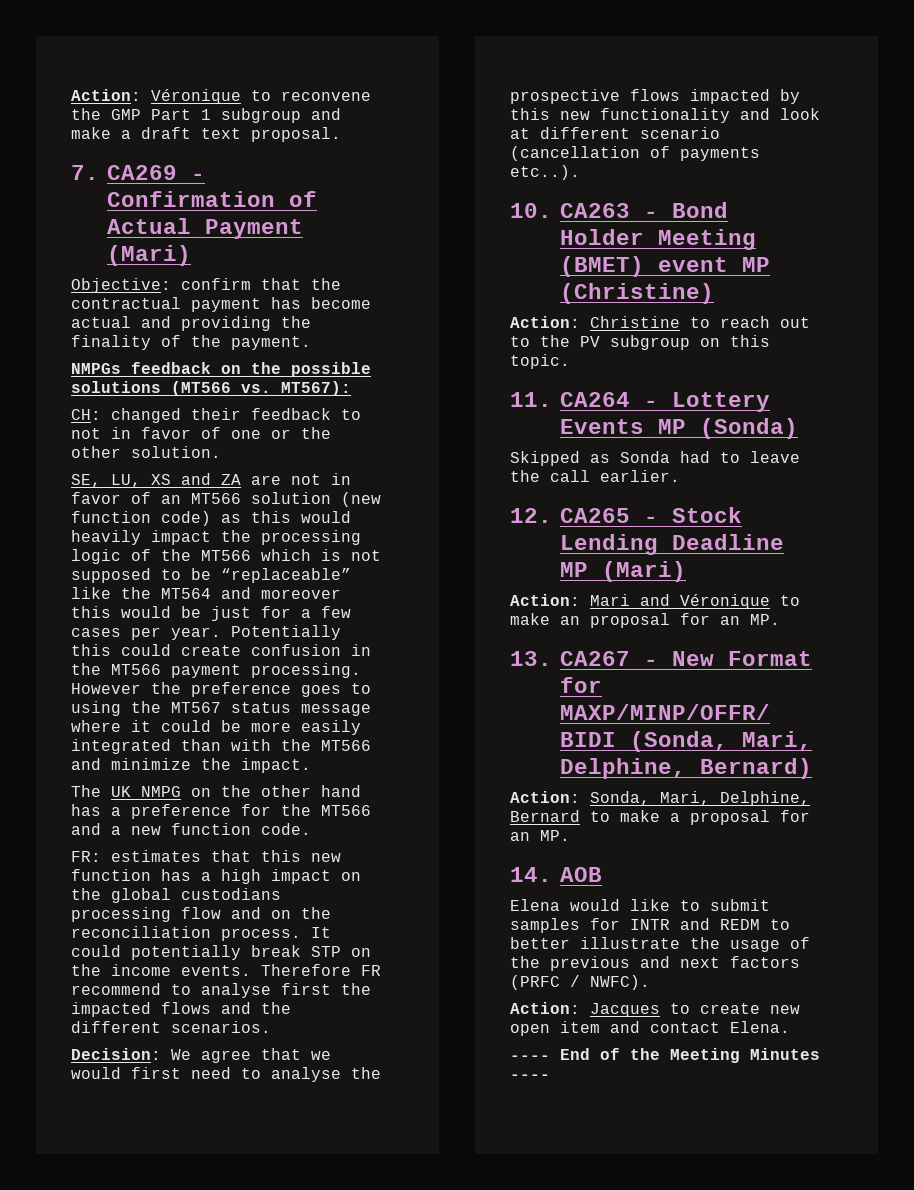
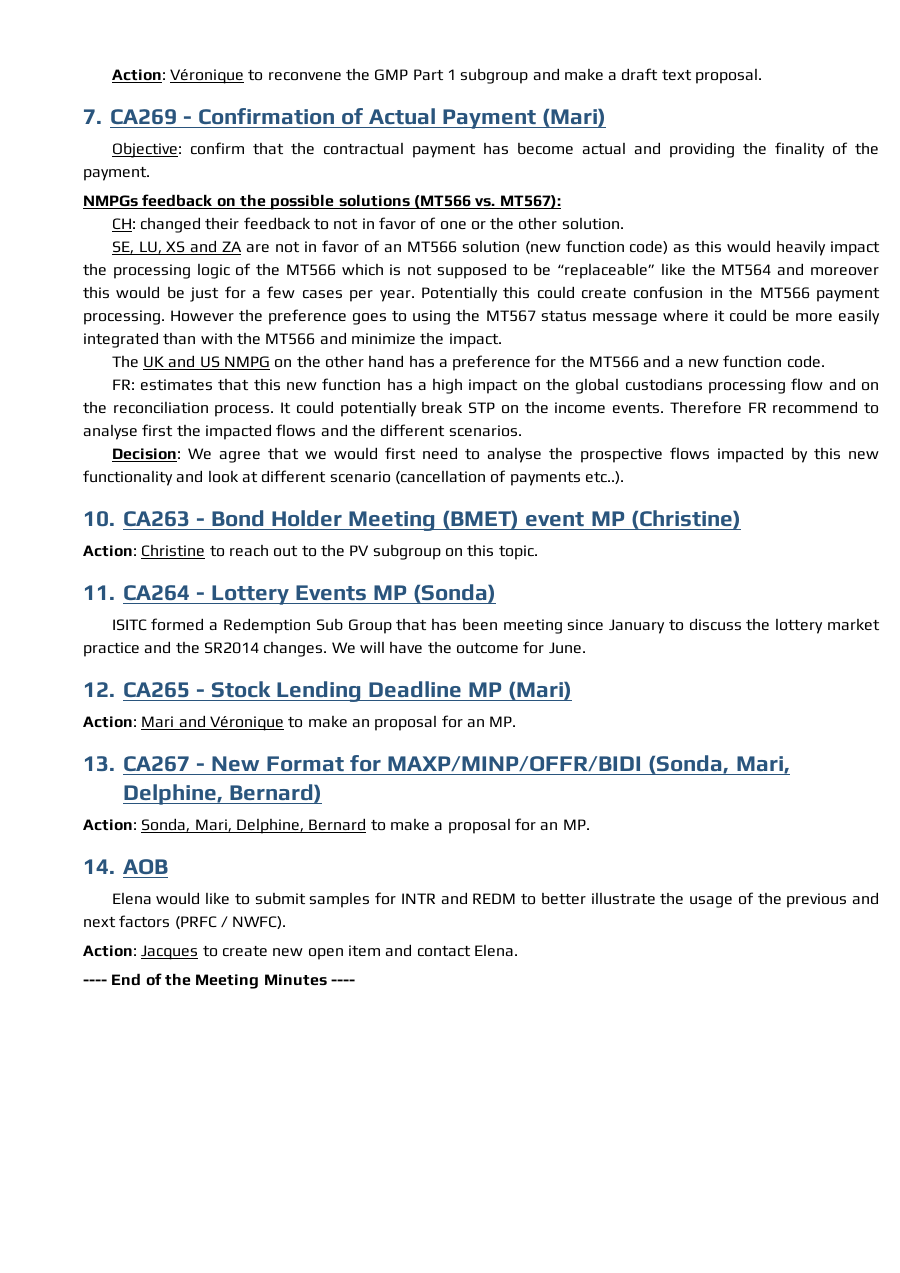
(131, 791) none -> [168,355,220,368] and US
[510,451,800,466] [510,470,680,482] Skipped as Sonda had to leave the call earlier. -> [111,618,880,634] [83,641,586,657] ISITC formed a Redemption Sub Group that has been meeting since January to discuss the lottery market practice and the SR2014 changes. We will have the outcome for June.

